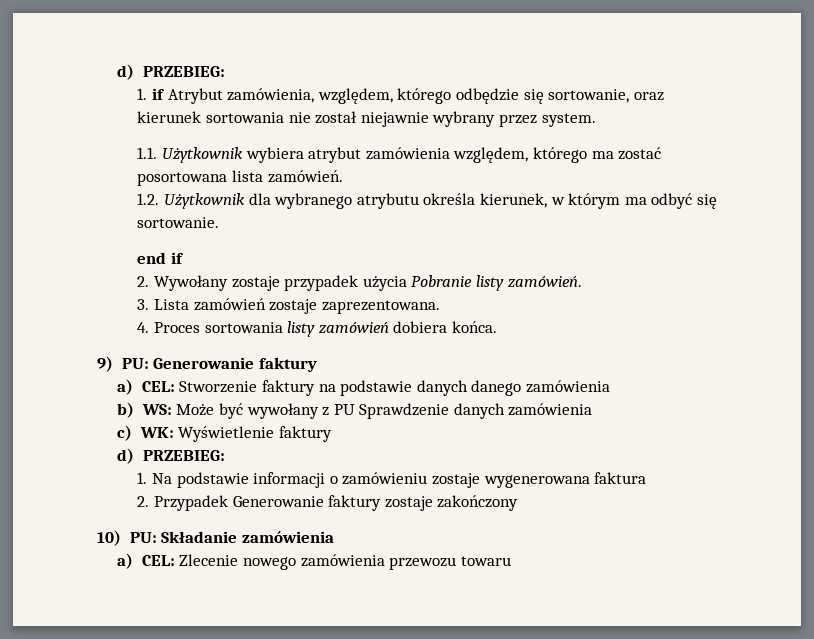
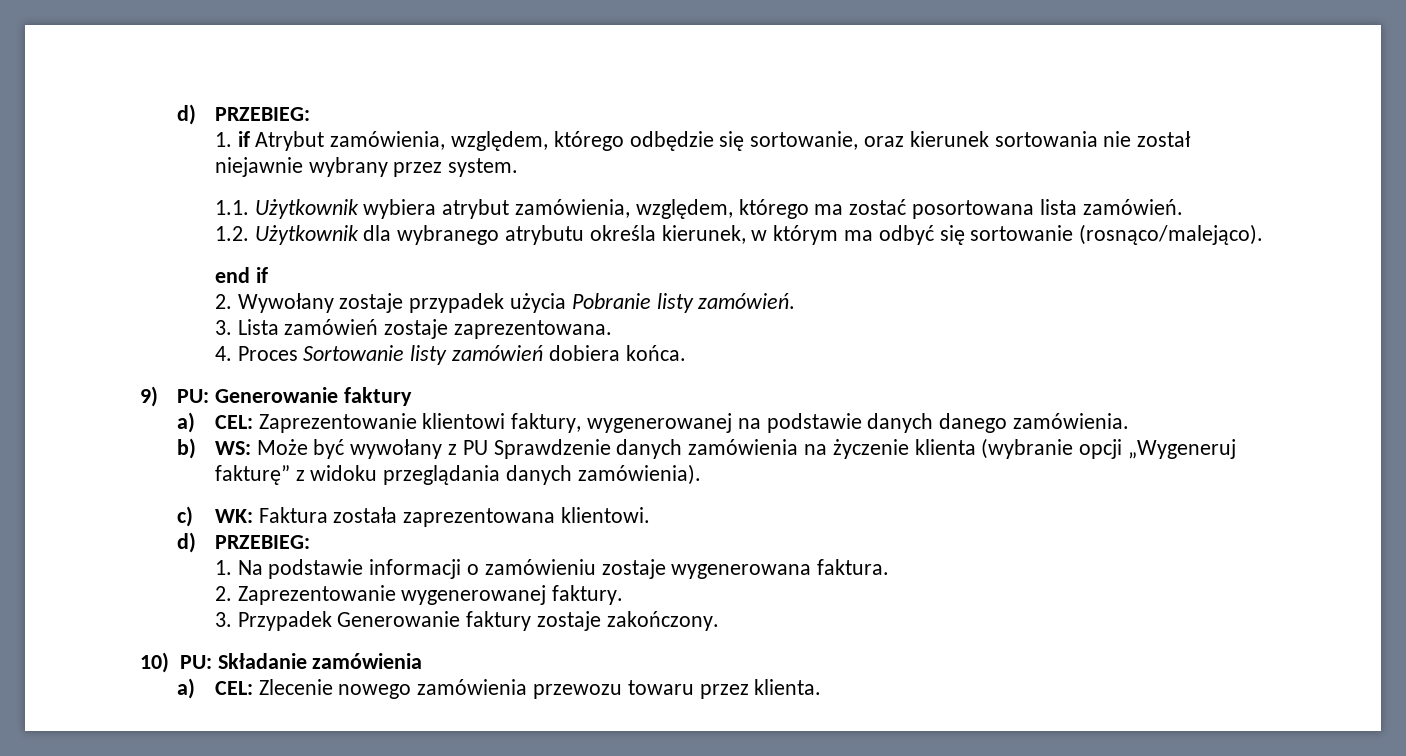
[365,147,450,160] zamówienia -> [515,199,631,218] zamówienia,
[137,217,220,228] sortowanie. -> [970,224,1264,245] sortowanie (rosnąco/malejąco).
[204,322,283,333] sortowania -> [303,345,405,361] Sortowanie
[179,380,315,396] Stworzenie faktury -> [258,413,733,433] Zaprezentowanie klientowi faktury, wygenerowanej
[525,380,610,393] zamówienia -> [1013,413,1130,429] zamówienia.
[117,425,332,442] // c) WK: Wyświetlenie faktury -> [804,438,1237,459] [214,464,701,485] [177,506,651,527] na życzenie klienta (wybranie opcji „Wygeneruj fakturę” z widoku przeglądania danych zamówienia). // c) WK: Faktura została zaprezentowana klientowi.
[594,472,647,484] [137,496,150,507] faktura // 2. -> [817,559,890,575] [214,585,624,605] [214,612,232,627] faktura. // 2. Zaprezentowanie wygenerowanej faktury. // 3.
[437,495,519,511] zakończony -> [606,611,719,631] zakończony.
(511, 561) none -> [699,679,822,699] przez klienta.

